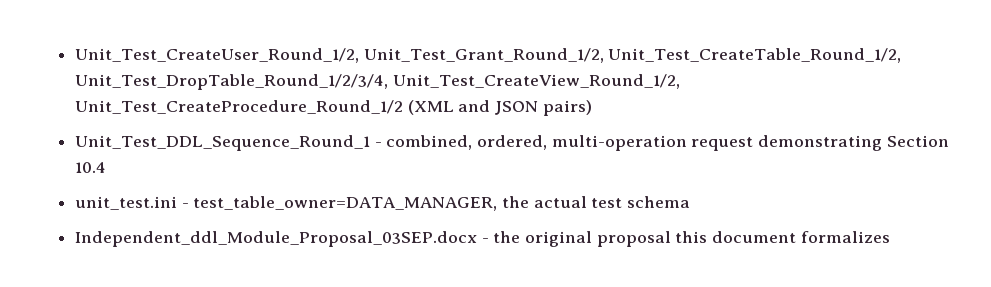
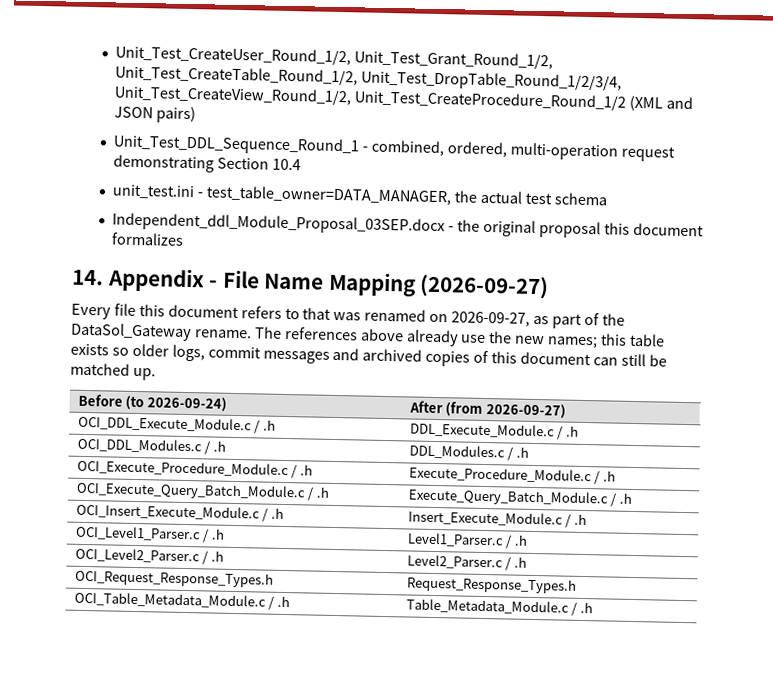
(890, 237) none -> [72,267,550,300] [71,303,625,329] [70,322,666,349] [70,343,667,367] [70,362,156,381] [77,393,227,412] [408,400,566,419] [77,415,276,434] [409,422,579,440] [76,437,226,455] [408,444,529,461] [76,459,313,479] [408,466,616,485] [75,481,330,501] [407,488,632,507] [75,503,284,522] [407,510,587,528] [74,525,225,543] [406,532,528,549] [74,547,224,565] [406,554,527,571] [74,569,274,588] [405,576,577,594] [73,591,290,610] [405,598,593,616] // 14. Appendix - File Name Mapping (2026-09-27) // Every file this document refers to that was renamed on 2026-09-27, as part of the DataSol_Gateway rename. The references above already use the new names; this table exists so older logs, commit messages and archived copies of this document can still be matched up. // Before (to 2026-09-24) | After (from 2026-09-27) // OCI_DDL_Execute_Module.c / .h | DDL_Execute_Module.c / .h // OCI_DDL_Modules.c / .h | DDL_Modules.c / .h // OCI_Execute_Procedure_Module.c / .h | Execute_Procedure_Module.c / .h // OCI_Execute_Query_Batch_Module.c / .h | Execute_Query_Batch_Module.c / .h // OCI_Insert_Execute_Module.c / .h | Insert_Execute_Module.c / .h // OCI_Level1_Parser.c / .h | Level1_Parser.c / .h // OCI_Level2_Parser.c / .h | Level2_Parser.c / .h // OCI_Request_Response_Types.h | Request_Response_Types.h // OCI_Table_Metadata_Module.c / .h | Table_Metadata_Module.c / .h

